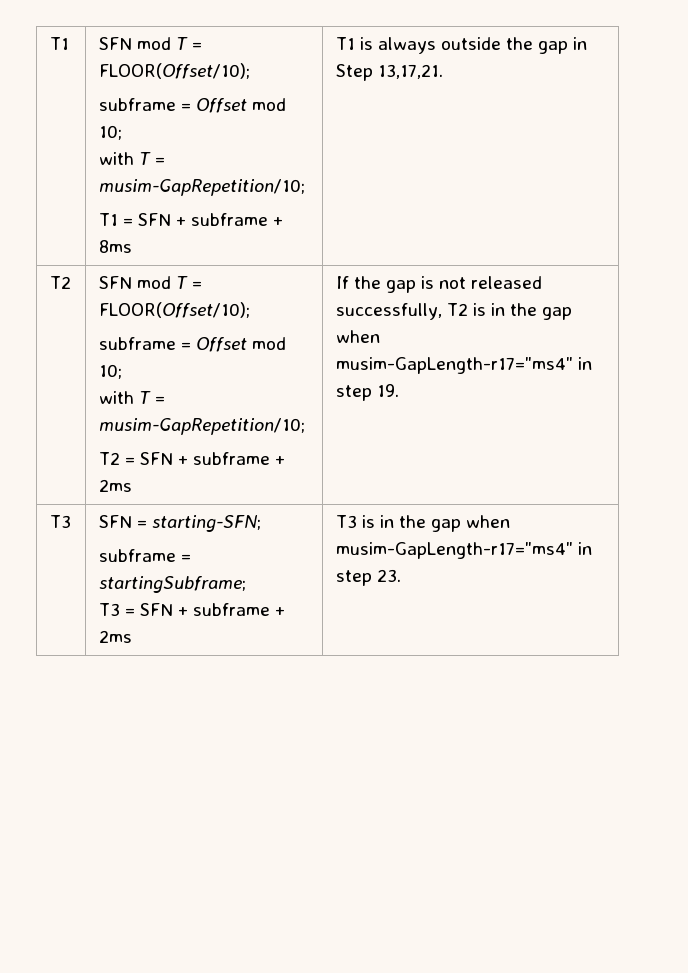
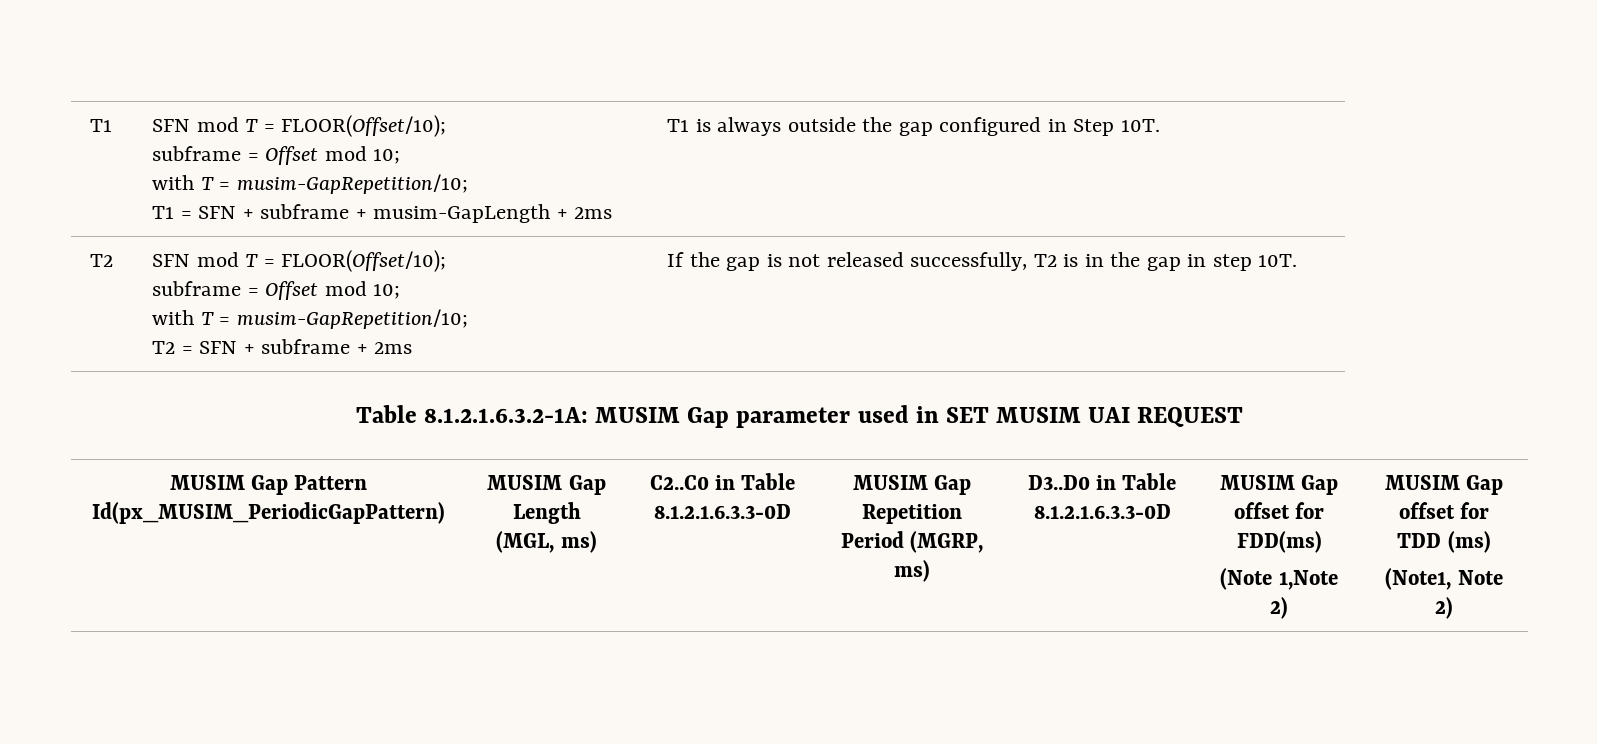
[98,240,132,253] 8ms -> [373,204,613,223] musim-GapLength + 2ms
(569, 47) none -> [939,117,1042,136] configured
[377,64,443,79] 13,17,21. -> [1120,119,1160,132] 10T.
[335,330,380,343] [335,357,592,374] [335,384,399,401] [49,515,71,528] [98,515,261,532] [98,549,191,562] [98,576,246,593] [98,603,286,616] [98,630,132,643] [335,515,511,532] [335,542,592,559] [335,569,401,586] when musim-GapLength-r17="ms4" in step 19. // T3 | SFN = starting-SFN; // subframe = startingSubframe; // T3 = SFN + subframe + 2ms | T3 is in the gap when musim-GapLength-r17="ms4" in step 23. -> [1187,254,1298,271] [355,405,1244,428] [169,475,368,495] [92,502,445,524] [487,475,606,495] [512,502,581,524] [496,531,597,553] [649,473,796,490] [654,504,791,519] [852,475,972,495] [862,504,962,524] [840,531,984,553] [894,560,930,582] [1027,473,1177,490] [1033,504,1171,519] [1219,475,1339,495] [1233,502,1325,519] [1236,531,1322,553] [1220,568,1338,590] [1270,597,1288,619] [1384,475,1504,495] [1398,502,1490,519] [1397,531,1491,553] [1385,568,1503,590] [1435,597,1453,619] in step 10T. // Table 8.1.2.1.6.3.2-1A: MUSIM Gap parameter used in SET MUSIM UAI REQUEST // MUSIM Gap Pattern Id(px_MUSIM_PeriodicGapPattern) | MUSIM Gap Length (MGL, ms) | C2..C0 in Table 8.1.2.1.6.3.3-0D | MUSIM Gap Repetition Period (MGRP, ms) | D3..D0 in Table 8.1.2.1.6.3.3-0D | MUSIM Gap offset for FDD(ms) // (Note 1,Note 2) | MUSIM Gap offset for TDD (ms) // (Note1, Note 2)

